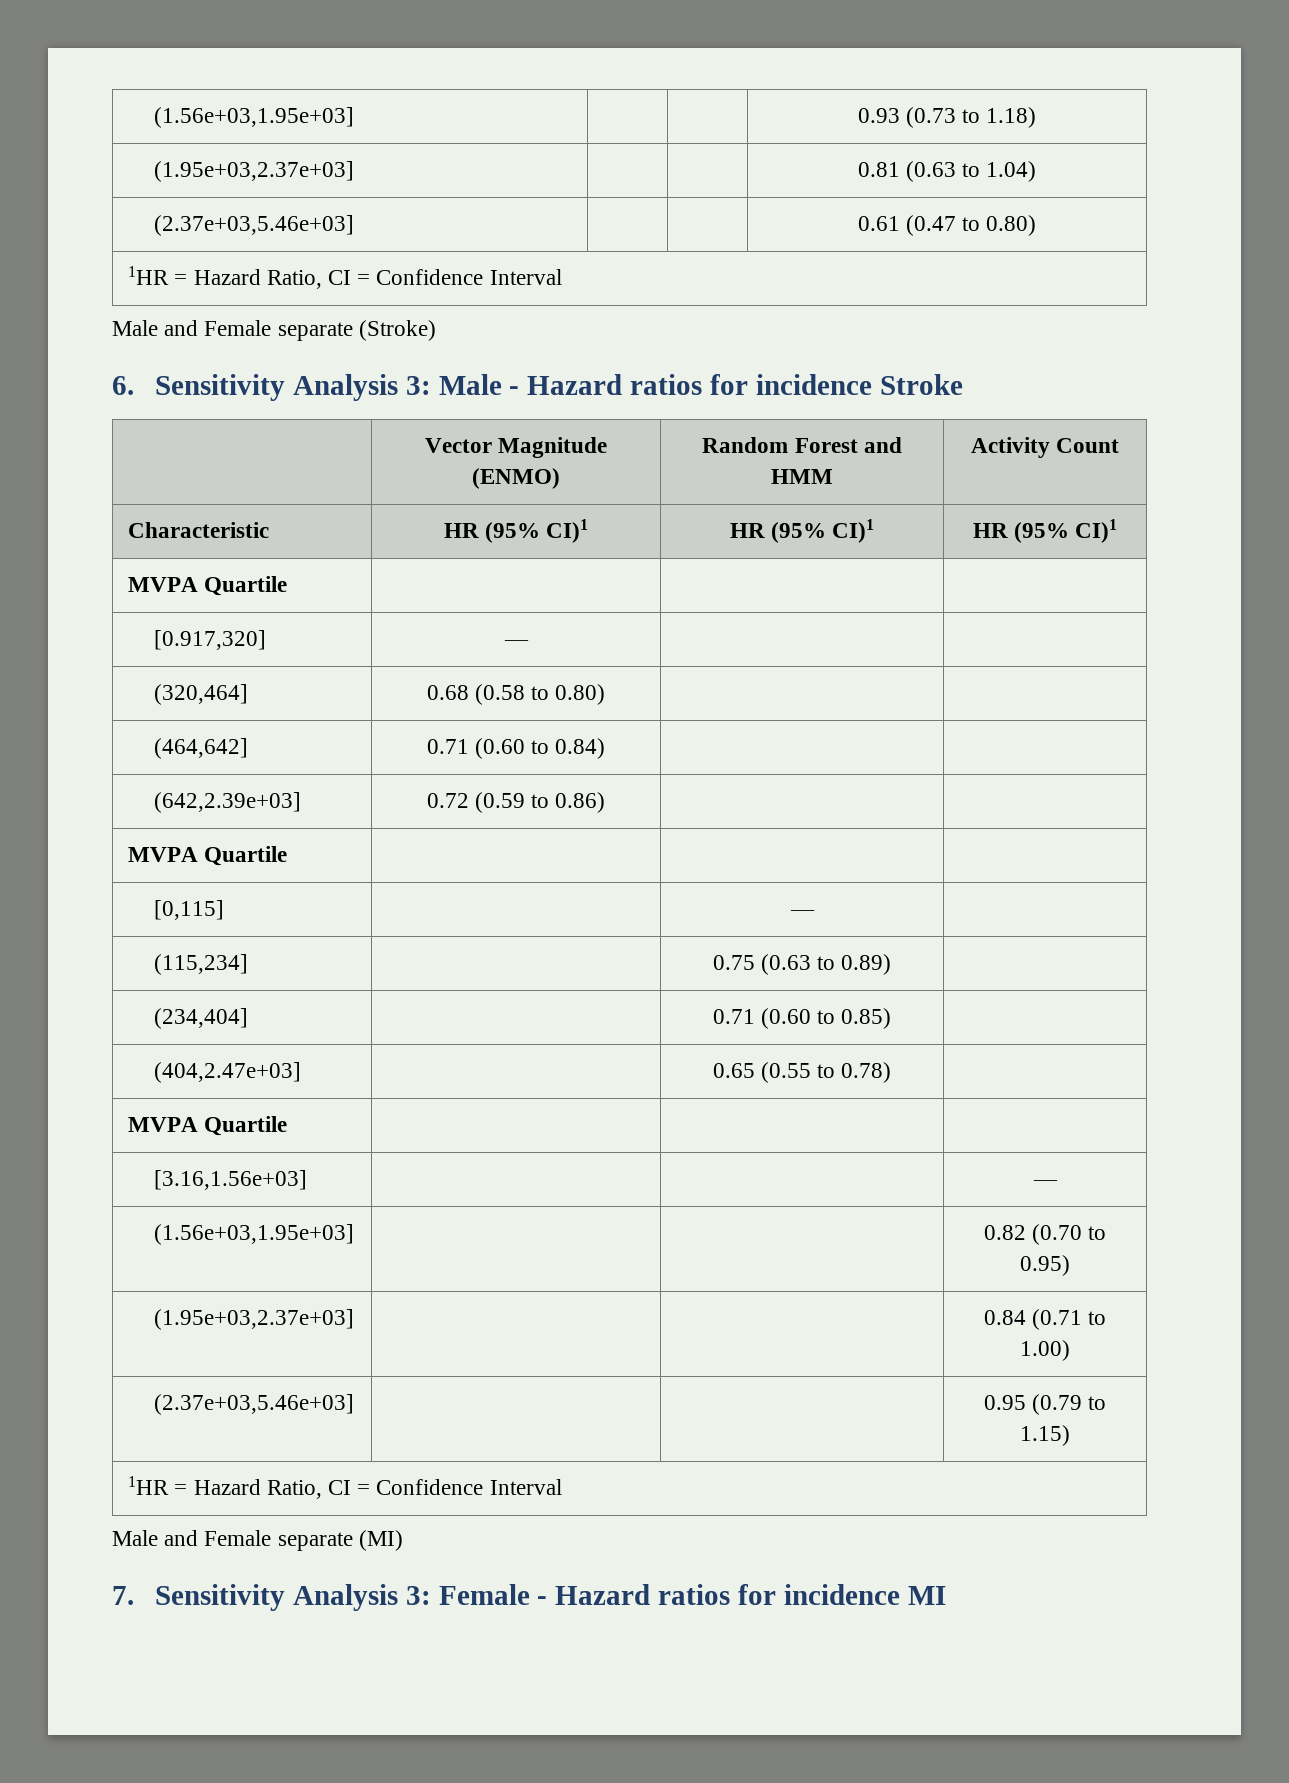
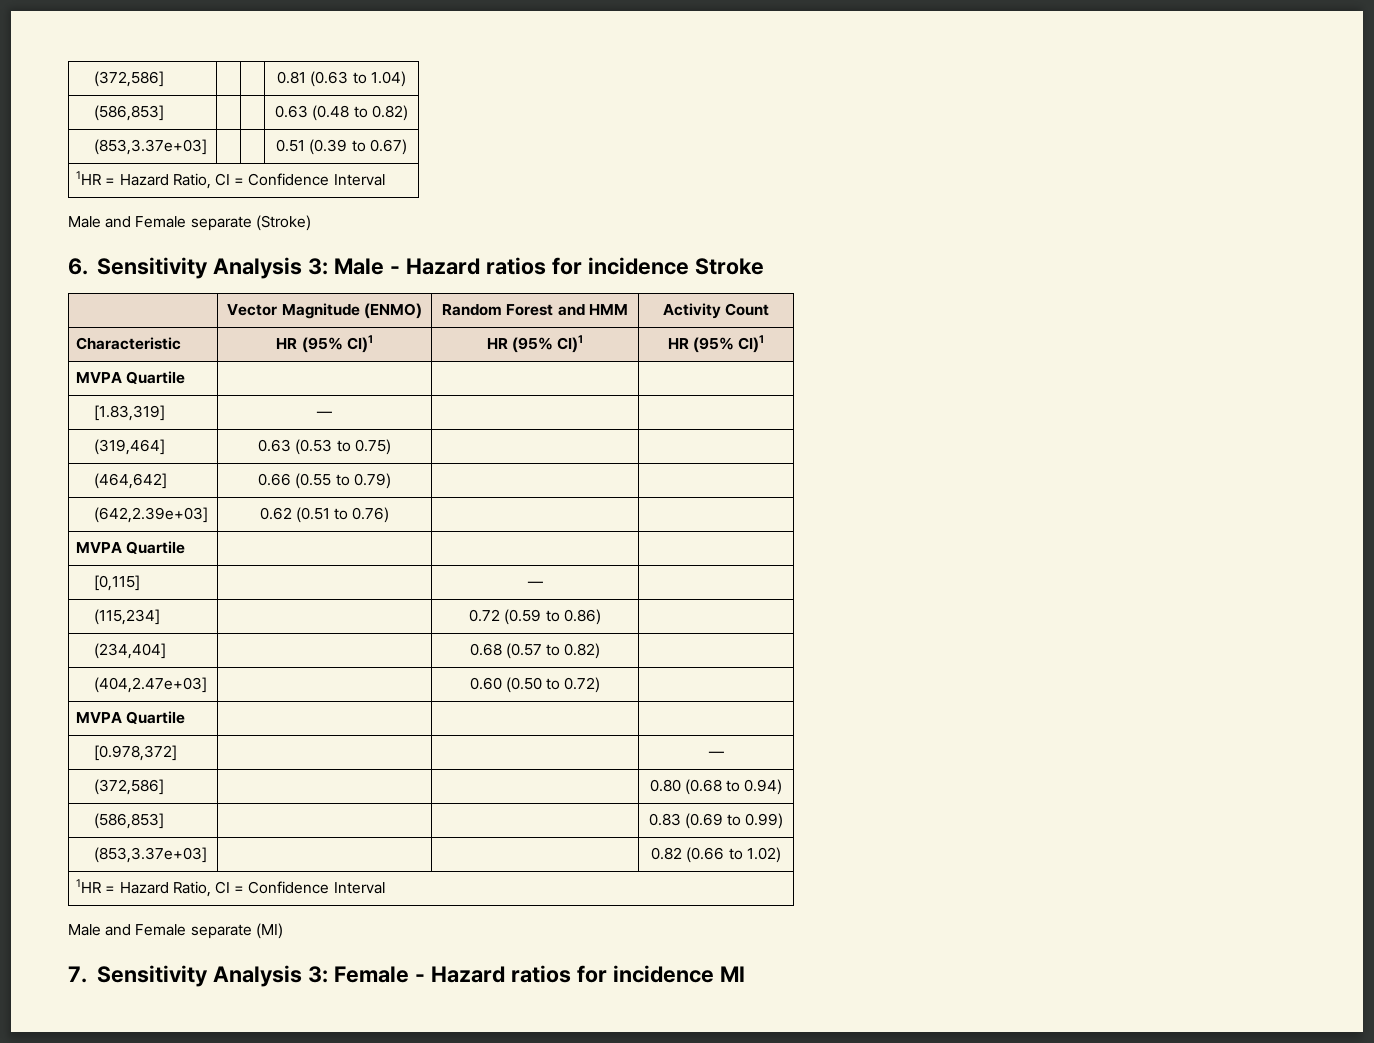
[153,107,354,128] [857,107,1037,128] [153,161,354,182] [857,161,1037,182] [153,215,354,236] [857,215,1037,236] (1.56e+03,1.95e+03] | | | 0.93 (0.73 to 1.18) // (1.95e+03,2.37e+03] | | | 0.81 (0.63 to 1.04) // (2.37e+03,5.46e+03] | | | 0.61 (0.47 to 0.80) -> [93,71,164,87] [277,71,406,87] [93,105,164,121] [275,105,408,121] [93,139,207,155] [276,139,407,155] (372,586] | | | 0.81 (0.63 to 1.04) // (586,853] | | | 0.63 (0.48 to 0.82) // (853,3.37e+03] | | | 0.51 (0.39 to 0.67)
[153,630,266,650] [0.917,320] -> [93,405,165,421] [1.83,319]
[153,684,248,705] [426,684,606,705] [153,738,248,759] [426,738,606,759] [153,792,301,813] [426,792,606,813] (320,464] | 0.68 (0.58 to 0.80) | | // (464,642] | 0.71 (0.60 to 0.84) | | // (642,2.39e+03] | 0.72 (0.59 to 0.86) -> [93,439,165,455] [258,439,391,455] [93,473,167,489] [258,473,391,489] [93,507,208,523] [259,507,390,523] (319,464] | 0.63 (0.53 to 0.75) | | // (464,642] | 0.66 (0.55 to 0.79) | | // (642,2.39e+03] | 0.62 (0.51 to 0.76)
[712,954,892,975] [153,1008,248,1029] [712,1008,892,1029] [153,1062,301,1083] [712,1062,892,1083] [128,1116,288,1136] [153,1170,307,1190] 0.75 (0.63 to 0.89) | // (234,404] | | 0.71 (0.60 to 0.85) | // (404,2.47e+03] | | 0.65 (0.55 to 0.78) | // MVPA Quartile | | | // [3.16,1.56e+03] -> [469,609,601,625] [93,643,166,659] [469,643,601,659] [93,677,207,693] [469,677,601,693] [76,711,186,724] [93,745,177,761] 0.72 (0.59 to 0.86) | // (234,404] | | 0.68 (0.57 to 0.82) | // (404,2.47e+03] | | 0.60 (0.50 to 0.72) | // MVPA Quartile | | | // [0.978,372]
[153,1224,354,1245] [983,1224,1107,1245] [1020,1255,1070,1276] [153,1309,354,1330] [983,1309,1107,1330] [1020,1340,1070,1361] [153,1394,354,1415] [983,1394,1107,1415] [1020,1425,1070,1446] (1.56e+03,1.95e+03] | | | 0.82 (0.70 to 0.95) // (1.95e+03,2.37e+03] | | | 0.84 (0.71 to 1.00) // (2.37e+03,5.46e+03] | | | 0.95 (0.79 to 1.15) -> [93,779,164,795] [649,779,783,795] [93,813,164,829] [648,813,784,829] [93,847,207,863] [651,847,781,863] (372,586] | | | 0.80 (0.68 to 0.94) // (586,853] | | | 0.83 (0.69 to 0.99) // (853,3.37e+03] | | | 0.82 (0.66 to 1.02)

